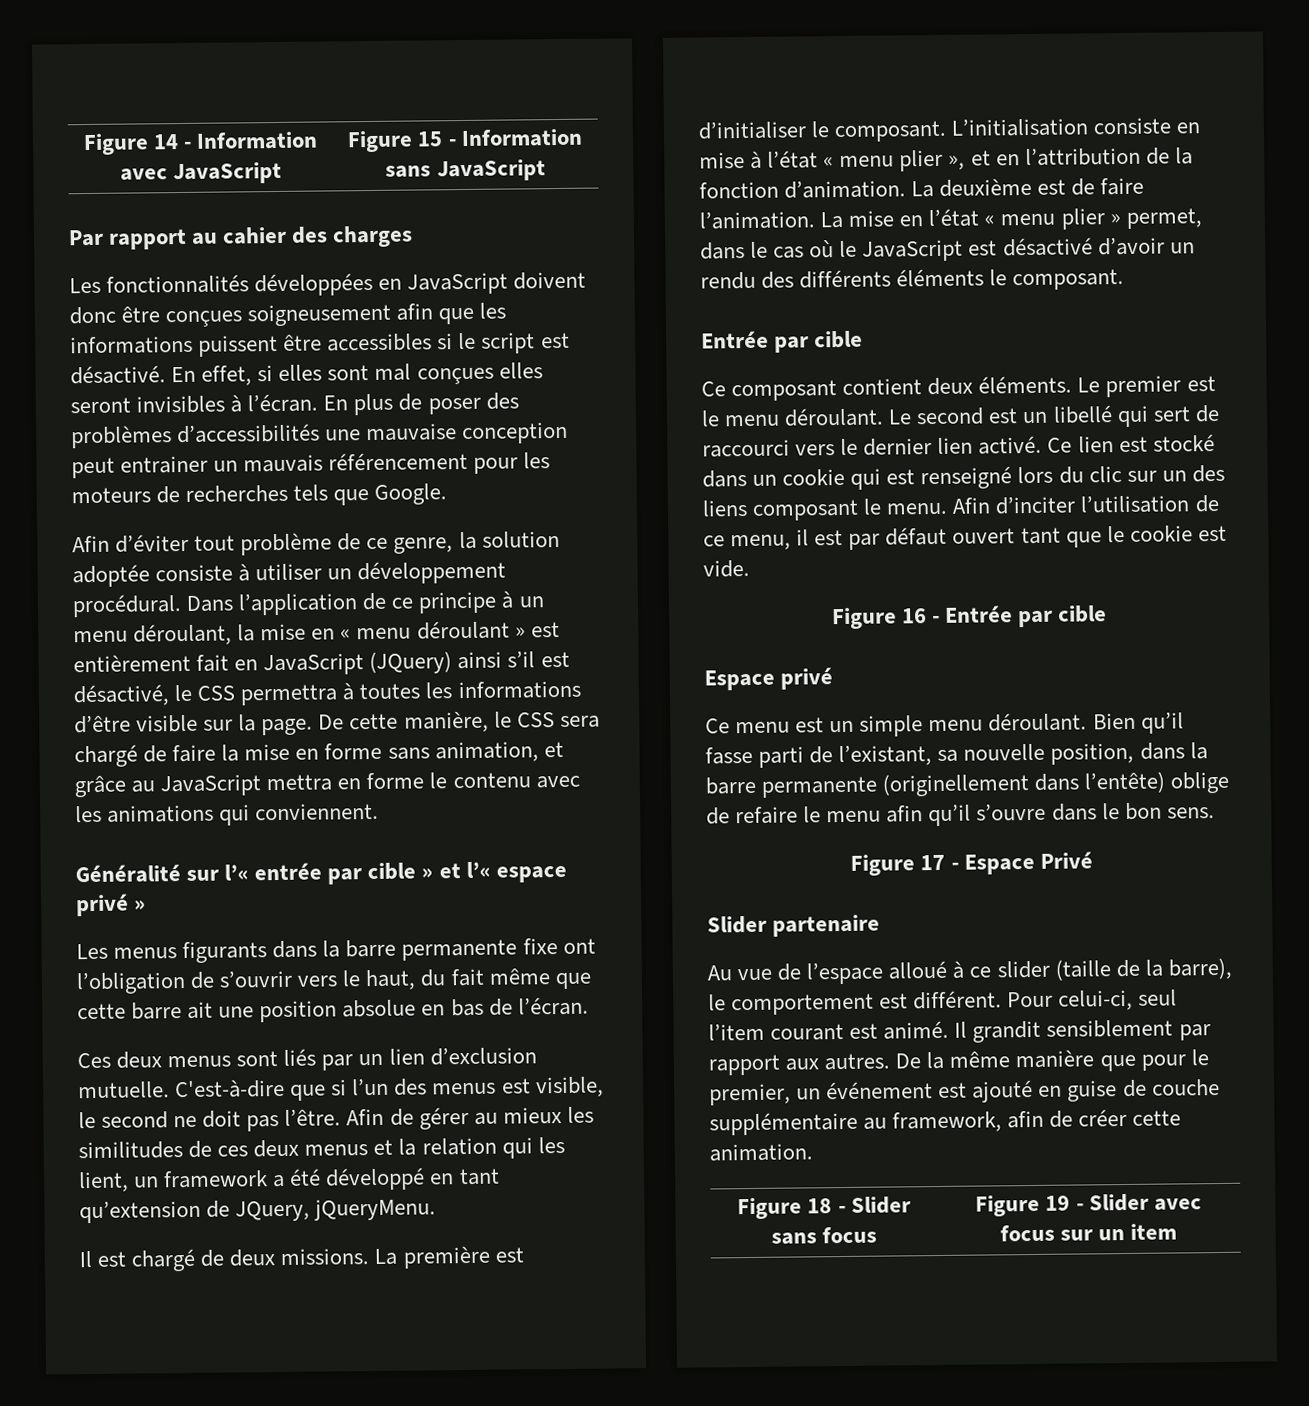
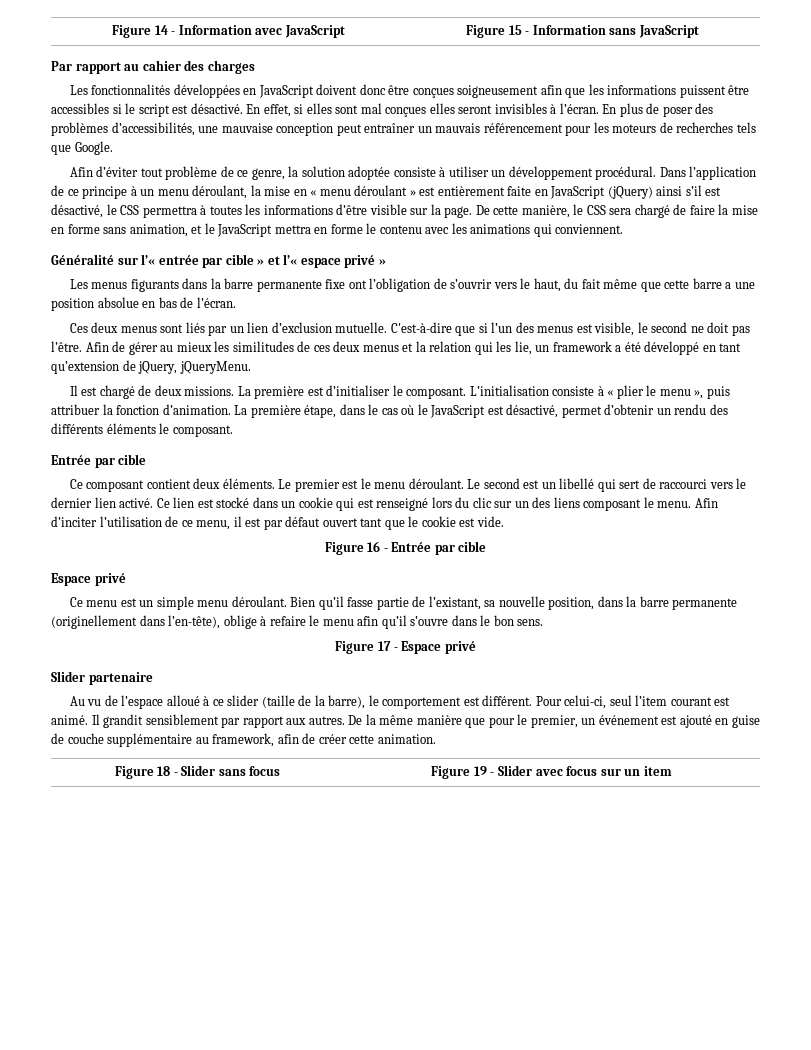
[177,423,321,444] d’accessibilités -> [111,122,195,136] d’accessibilités,
[120,455,209,474] entrainer -> [364,123,416,133] entraîner
[196,651,453,676] fait en JavaScript (JQuery) -> [507,186,653,199] faite en JavaScript (jQuery)
[74,775,156,798] grâce au -> [204,223,215,234] le
[187,1001,214,1019] ait -> [725,282,732,289] a
[78,1171,129,1193] lient, -> [514,341,532,355] lie,
[235,1200,311,1222] JQuery, -> [138,361,178,374] jQuery,
[1176,122,1201,134] [699,147,1193,172] [699,177,1145,199] [699,208,1202,230] en mise à l’état « menu plier », et en l’attribution de la fonction d’animation. La deuxième est de faire l’animation. La mise en l’état « menu plier » permet, -> [597,385,730,399] [51,404,337,418] à « plier le menu », puis attribuer la fonction d’animation. La première étape,
[1002,237,1165,257] désactivé d’avoir -> [506,404,655,418] désactivé, permet d’obtenir
[758,746,805,768] parti -> [376,597,409,610] partie
[1084,771,1230,794] [706,807,730,825] l’entête) oblige de -> [168,615,267,629] l’en-tête), oblige à
[1039,851,1093,869] Privé -> [444,641,476,654] privé
[737,968,773,981] vue -> [87,699,102,706] vu

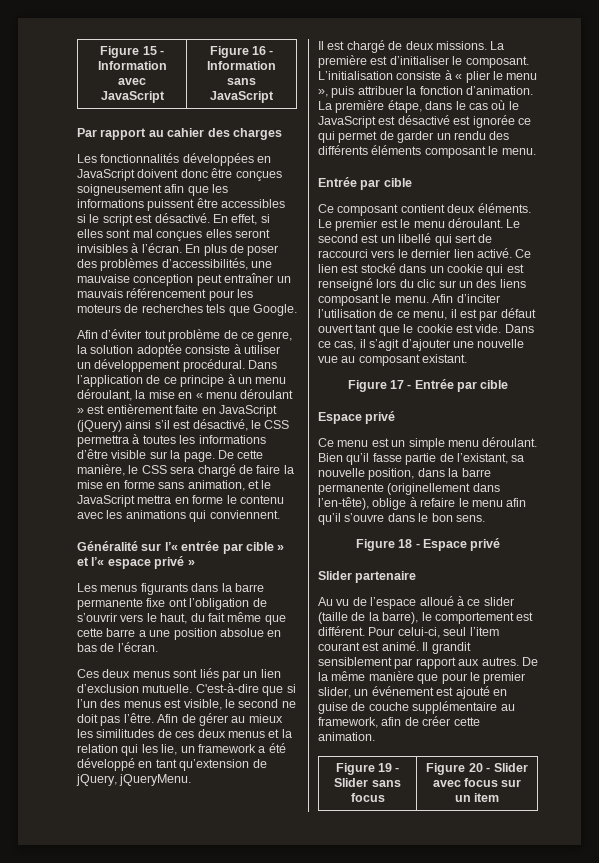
[112,25,168,38] Figure 14 -> [100,46,157,58] Figure 15
[508,25,522,35] 15 -> [252,46,266,55] 16
[506,404,655,418] désactivé, permet d’obtenir -> [397,115,531,128] [318,131,434,143] désactivé est ignorée ce qui permet de garder
[159,423,233,437] le composant. -> [424,146,536,158] composant le menu.
[324,541,381,555] // Figure 16 -> [504,324,534,333] [318,339,525,351] [318,354,468,366] [347,380,404,392] Dans ce cas, il s’agit d’ajouter une nouvelle vue au composant existant. // Figure 17
[377,641,391,651] 17 -> [398,539,413,548] 18
[530,715,578,728] premier, -> [483,672,526,684] [318,687,351,698] premier slider,
[157,766,171,776] 18 -> [378,763,392,772] 19
[473,766,487,776] 19 -> [468,763,483,772] 20

